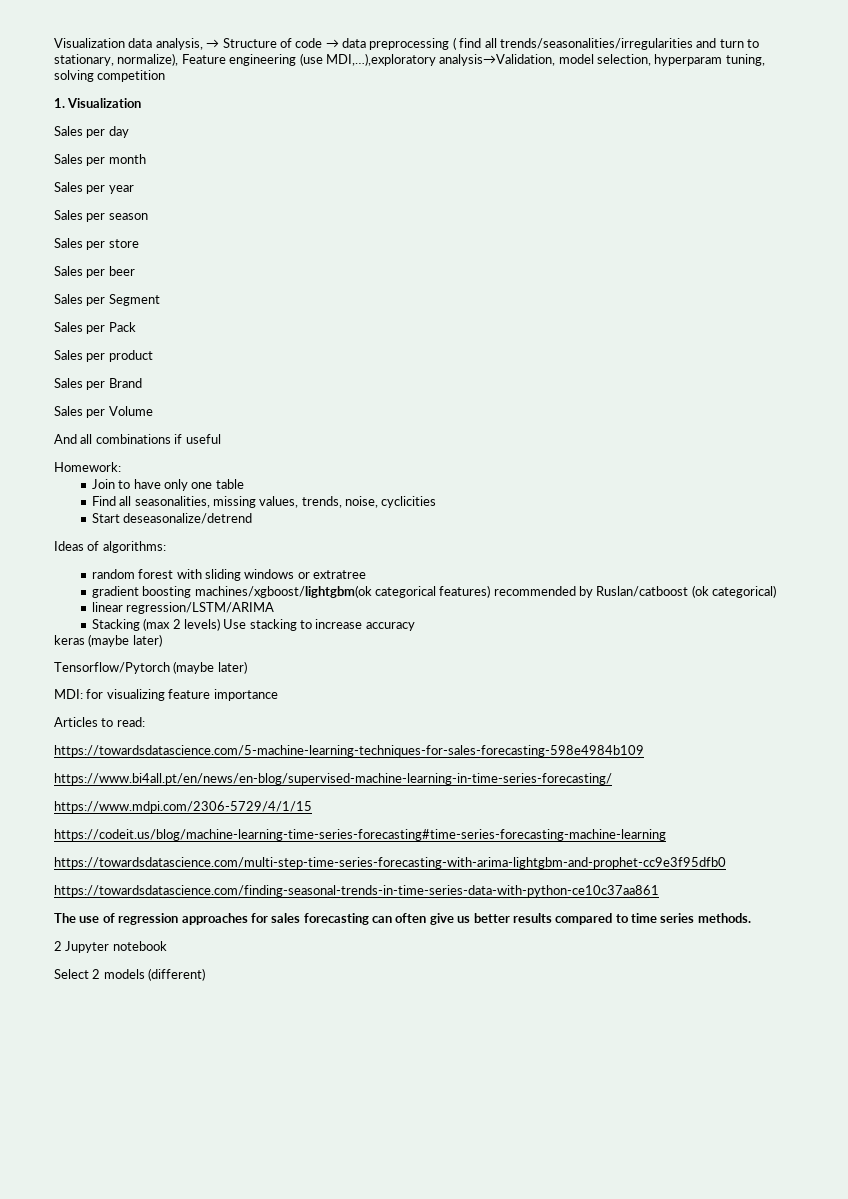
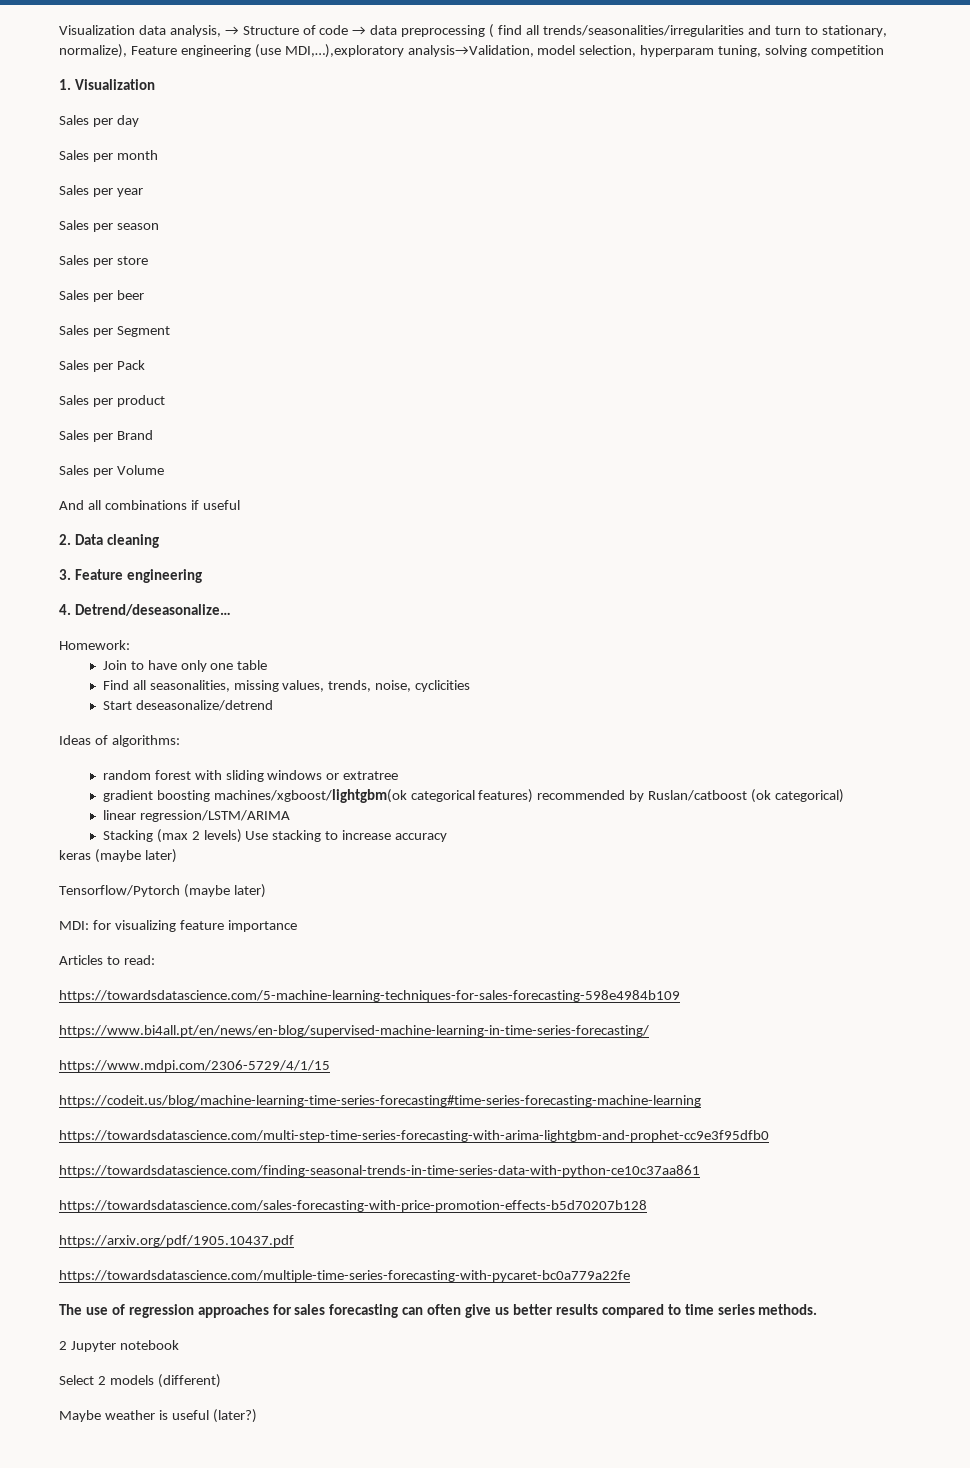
(221, 439) none -> [59,534,159,548] [59,569,202,583] [59,604,231,616] // 2. Data cleaning // 3. Feature engineering // 4. Detrend/deseasonalize…
(659, 891) none -> [59,1200,647,1212] [59,1235,294,1247] [59,1270,630,1282] // https://towardsdatascience.com/sales-forecasting-with-price-promotion-effects-b5d70207b128 // https://arxiv.org/pdf/1905.10437.pdf // https://towardsdatascience.com/multiple-time-series-forecasting-with-pycaret-bc0a779a22fe
(206, 974) none -> [59,1409,257,1423] // Maybe weather is useful (later?)

